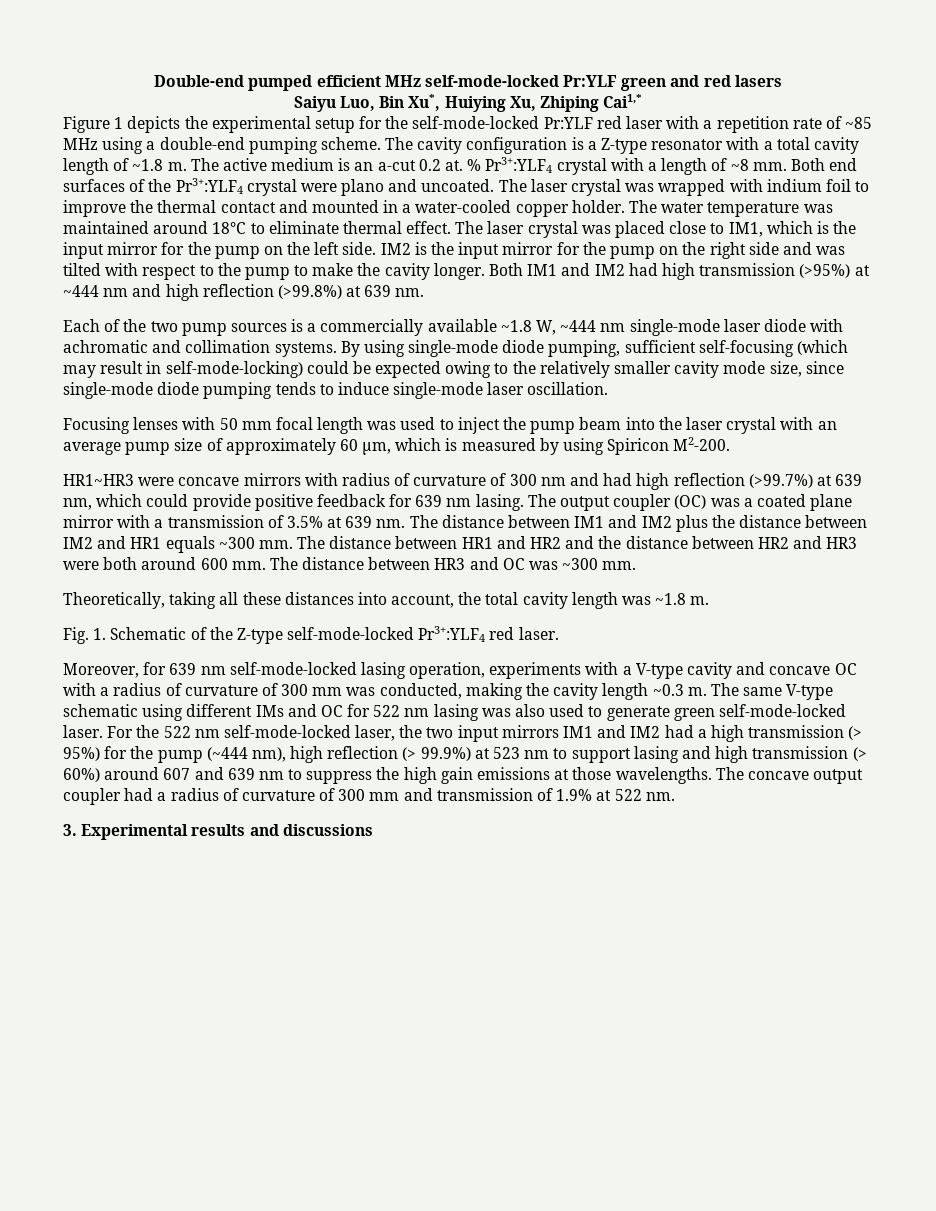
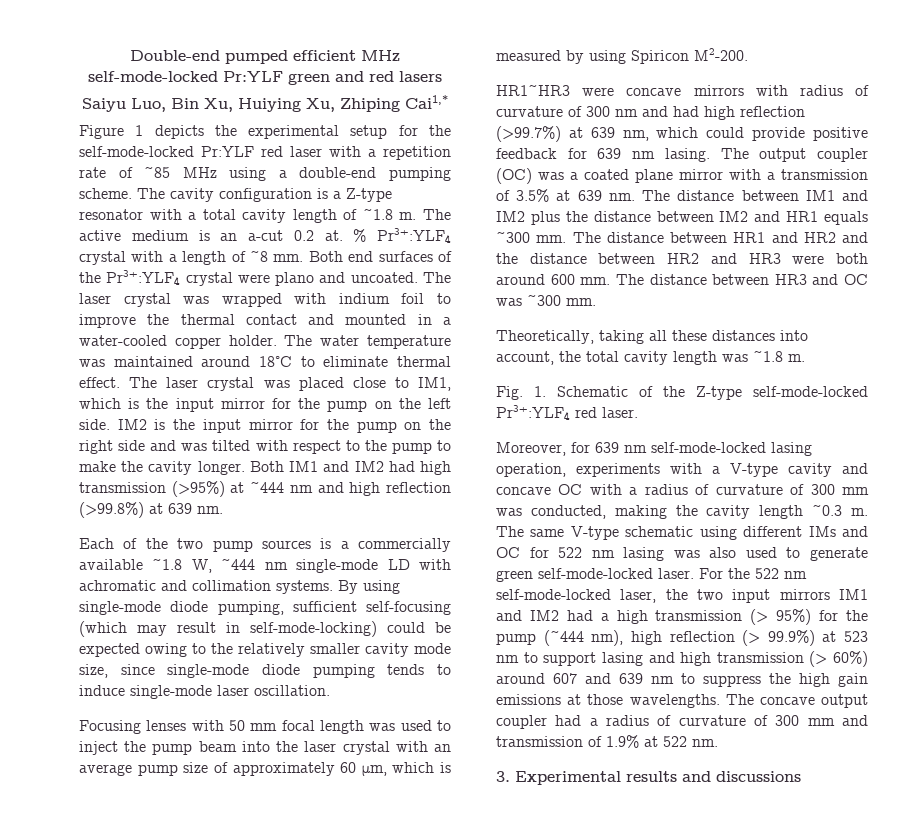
[408,94,441,111] Xu*, -> [204,98,233,112] Xu,
[723,319,806,332] laser diode -> [387,559,410,570] LD

